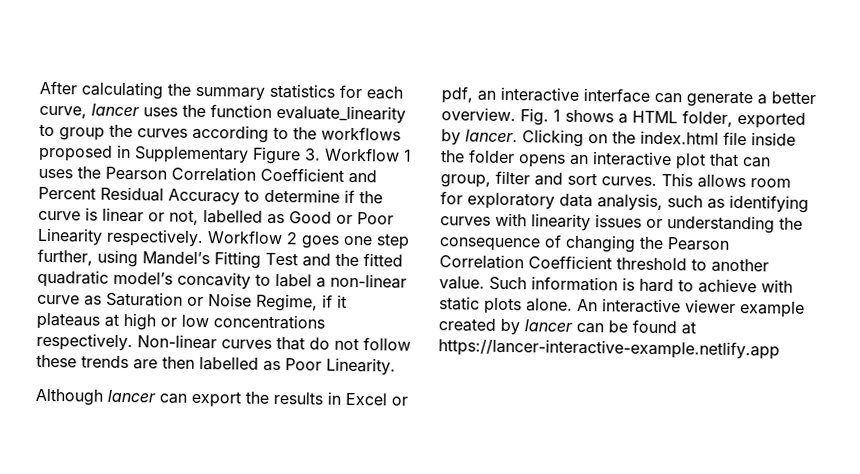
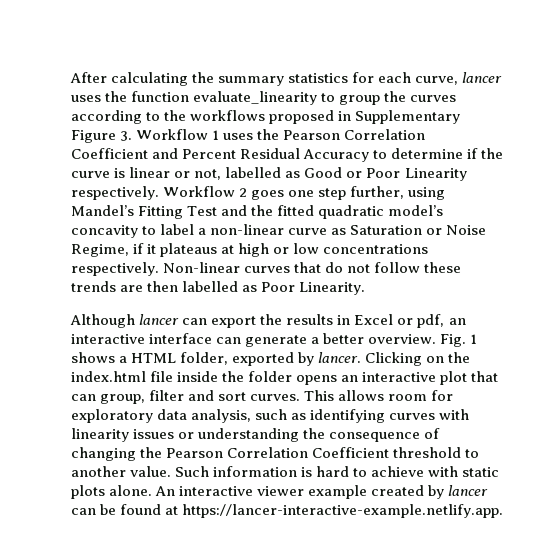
[438,338,780,360] https://lancer-interactive-example.netlify.app -> [182,504,504,518] https://lancer-interactive-example.netlify.app.

